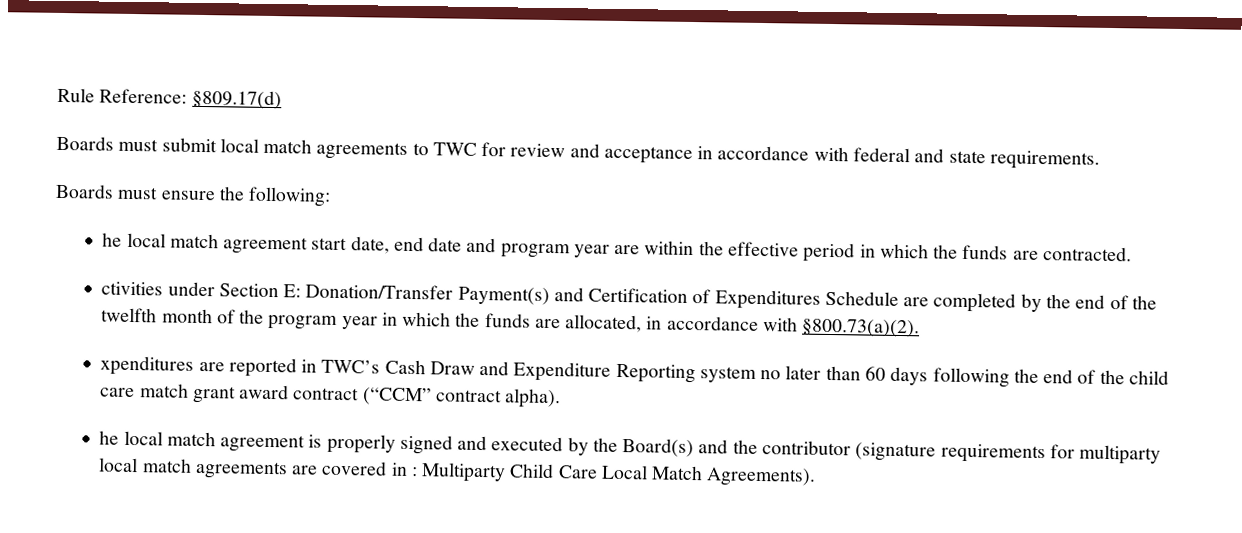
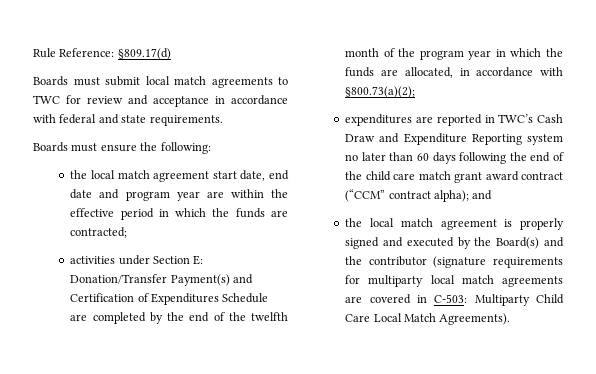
[102,232,123,247] he -> [70,170,88,179] the
[1042,246,1132,262] [101,281,164,296] contracted. // ctivities -> [70,227,128,238] [70,256,116,264] contracted; // activities
[802,318,921,338] [100,355,195,376] §800.73(a)(2). // xpenditures -> [345,86,416,98] [345,114,413,126] §800.73(a)(2); // expenditures
[504,388,562,409] [99,430,120,445] alpha). // he -> [434,190,493,202] [345,218,363,227] alpha); and // the
[410,467,418,477] : -> [434,294,468,303] C-503:

